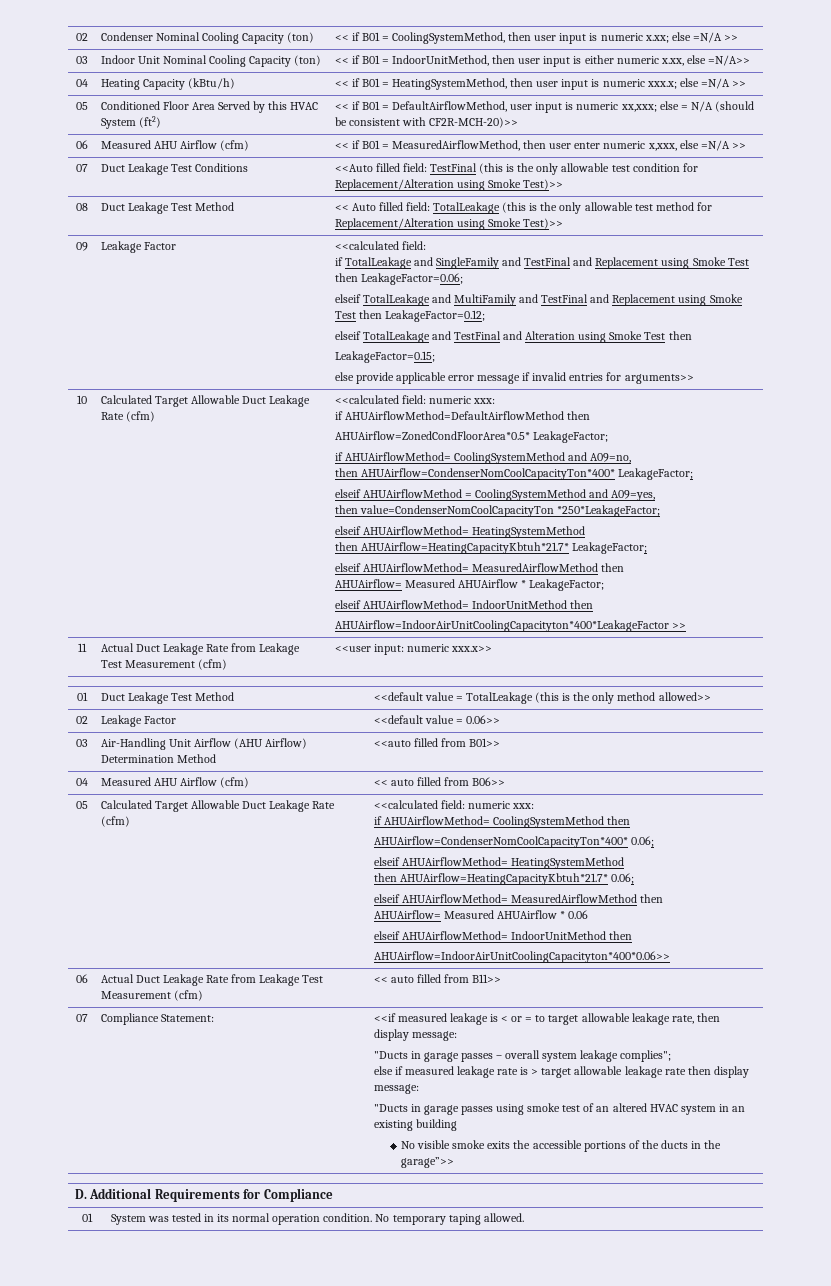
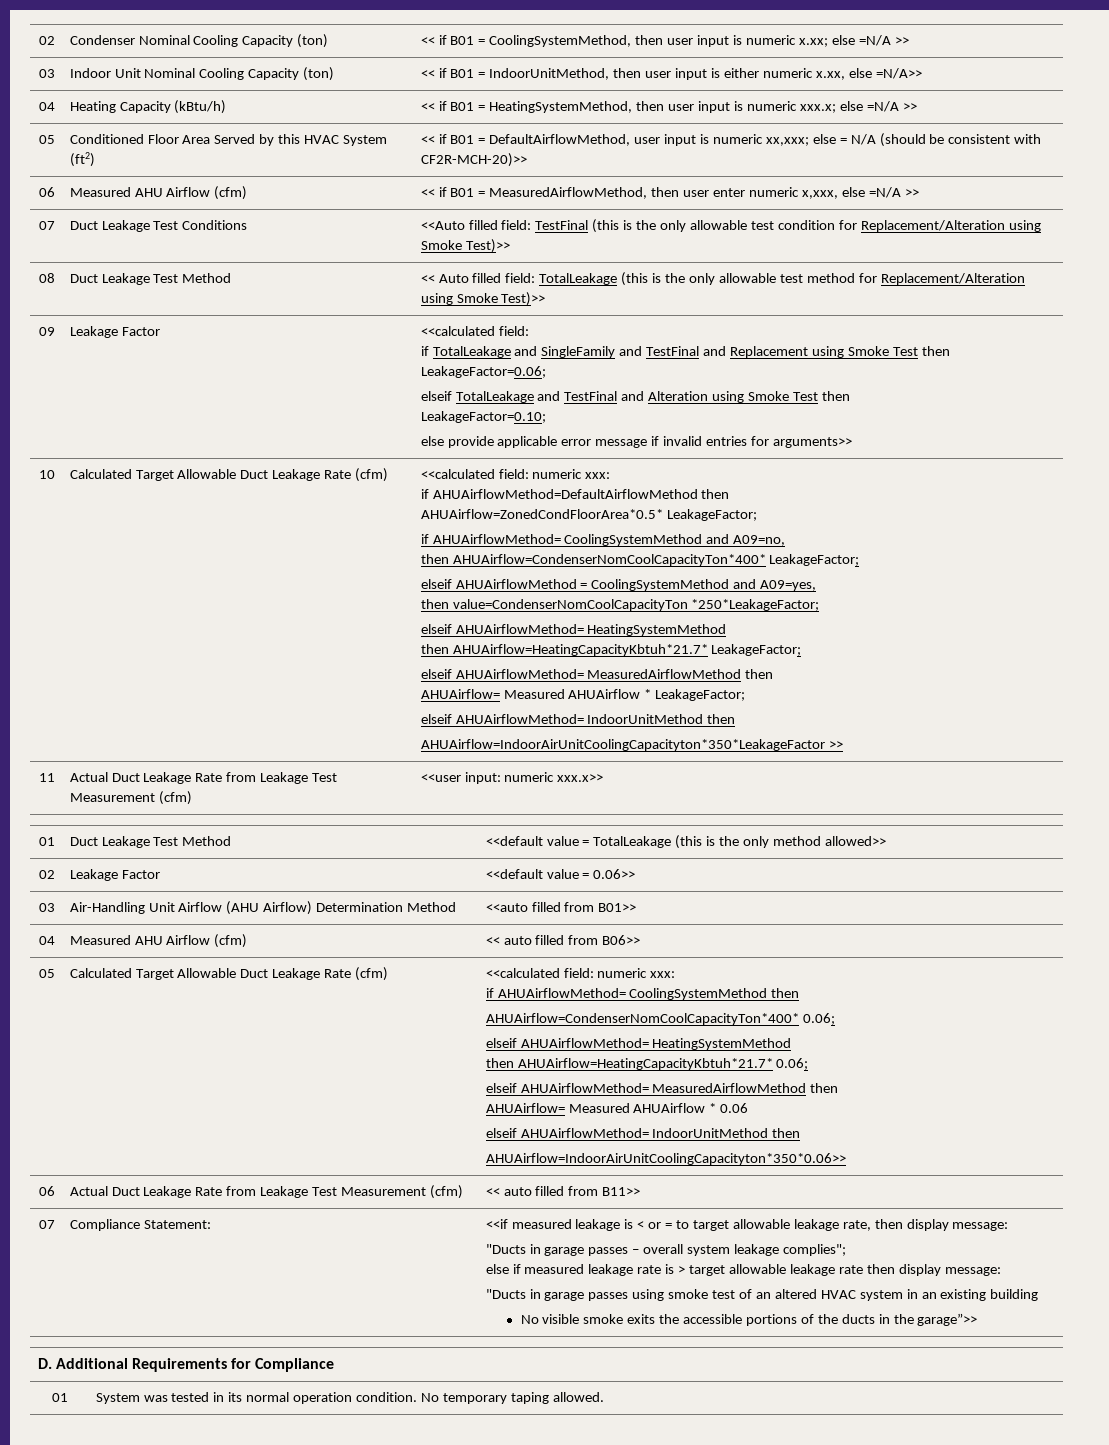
[334,294,743,306] [334,310,485,322] // elseif TotalLeakage and MultiFamily and TestFinal and Replacement using Smoke Test then LeakageFactor=0.12; -> (546, 372) none
[334,351,435,363] LeakageFactor=0.15; -> [420,411,546,423] LeakageFactor=0.10;
[334,620,669,632] AHUAirflow=IndoorAirUnitCoolingCapacityton*400*LeakageFactor -> [420,739,825,751] AHUAirflow=IndoorAirUnitCoolingCapacityton*350*LeakageFactor
[373,951,670,963] AHUAirflow=IndoorAirUnitCoolingCapacityton*400*0.06>> -> [485,1153,846,1165] AHUAirflow=IndoorAirUnitCoolingCapacityton*350*0.06>>

